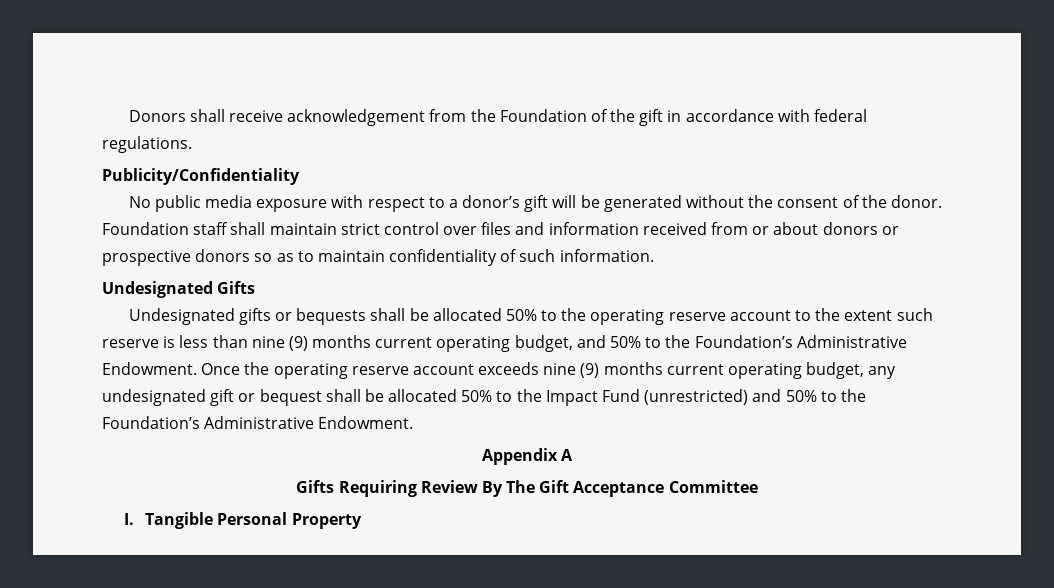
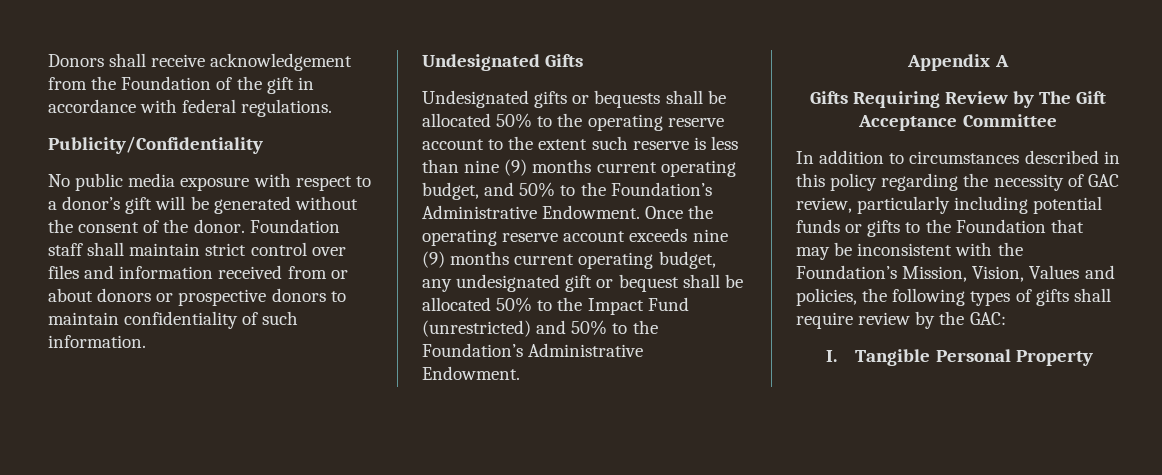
[254,253,294,262] so as -> (326, 295) none
[481,481,503,497] By -> [1013,91,1035,108] by
(758, 486) none -> [796,150,1120,164] [796,173,1119,191] [796,196,1103,214] [796,219,1084,237] [796,242,1023,260] [796,265,1115,282] [796,288,1111,306] [796,311,1006,329] // In addition to circumstances described in this policy regarding the necessity of GAC review, particularly including potential funds or gifts to the Foundation that may be inconsistent with the Foundation’s Mission, Vision, Values and policies, the following types of gifts shall require review by the GAC:

